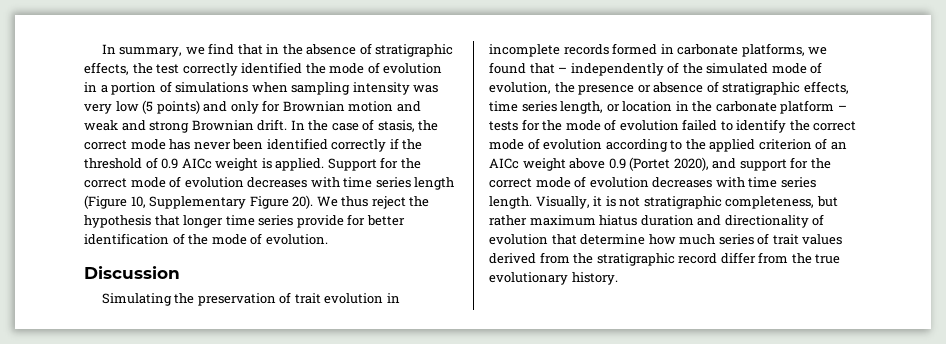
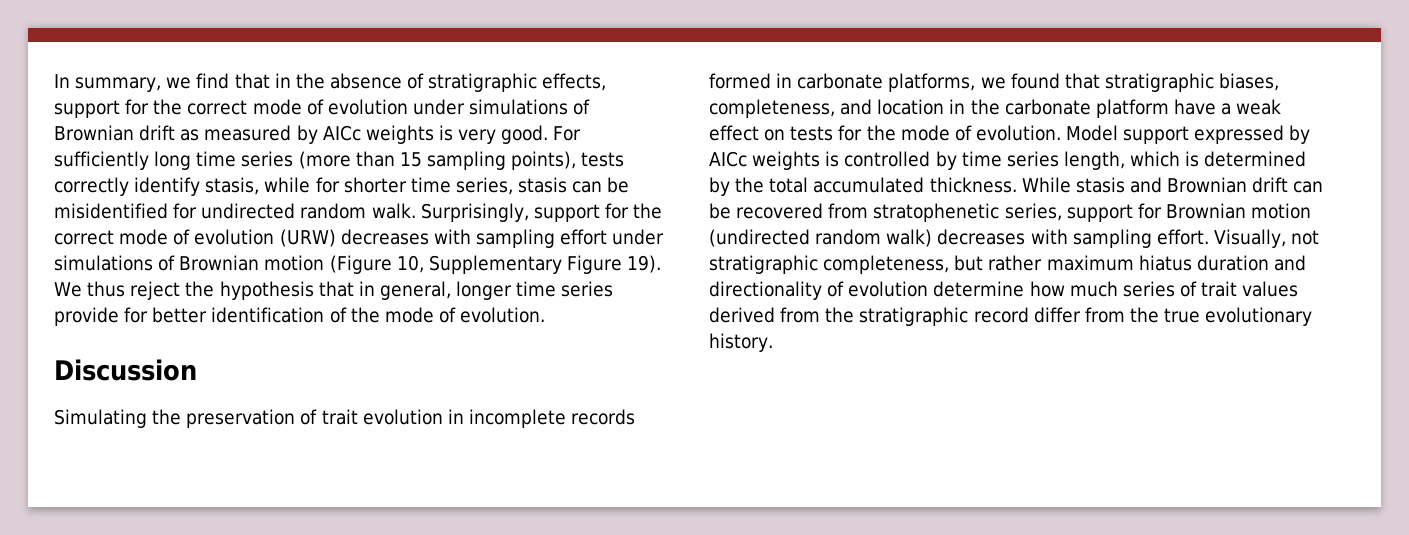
[132,62,443,76] [84,81,439,95] [84,100,421,114] [84,119,439,133] [84,138,423,152] [84,157,421,171] [84,176,455,190] the test correctly identified the mode of evolution in a portion of simulations when sampling intensity was very low (5 points) and only for Brownian motion and weak and strong Brownian drift. In the case of stasis, the correct mode has never been identified correctly if the threshold of 0.9 AICc weight is applied. Support for the correct mode of evolution decreases with time series length -> [54,99,591,118] [54,125,582,144] [54,151,625,170] [54,177,630,196] [54,203,663,222] [54,229,665,248] [54,255,325,271] support for the correct mode of evolution under simulations of Brownian drift as measured by AICc weights is very good. For sufficiently long time series (more than 15 sampling points), tests correctly identify stasis, while for shorter time series, stasis can be misidentified for undirected random walk. Surprisingly, support for the correct mode of evolution (URW) decreases with sampling effort under simulations of Brownian motion
[292,195,314,209] 20). -> [627,255,662,273] 19).
(180, 220) none -> [358,281,451,300] in general,
[558,62,823,76] [489,81,849,95] [489,101,620,114] – independently of the simulated mode of evolution, the presence or absence of stratigraphic effects, time series length, or -> [1104,73,1280,92] [709,99,873,118] stratigraphic biases, completeness, and
[837,105,847,111] – -> [1173,99,1282,115] [709,125,786,141] have a weak effect on
[619,119,857,133] [489,138,847,152] [489,157,831,171] [489,176,816,188] [489,196,616,209] evolution failed to identify the correct mode of evolution according to the applied criterion of an AICc weight above 0.9 (Portet 2020), and support for the correct mode of evolution decreases with time series length. Visually, it is -> [975,125,1311,144] [709,151,1307,170] [709,177,1324,196] [709,203,1312,222] [709,229,1286,248] evolution. Model support expressed by AICc weights is controlled by time series length, which is determined by the total accumulated thickness. While stasis and Brownian drift can be recovered from stratophenetic series, support for Brownian motion (undirected random walk) decreases with sampling effort. Visually,
[551,234,577,245] that -> (929, 289) none

